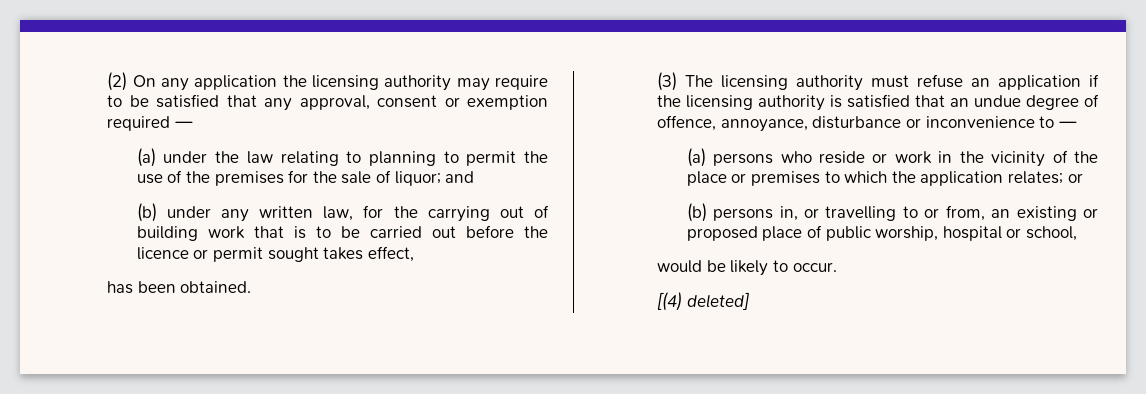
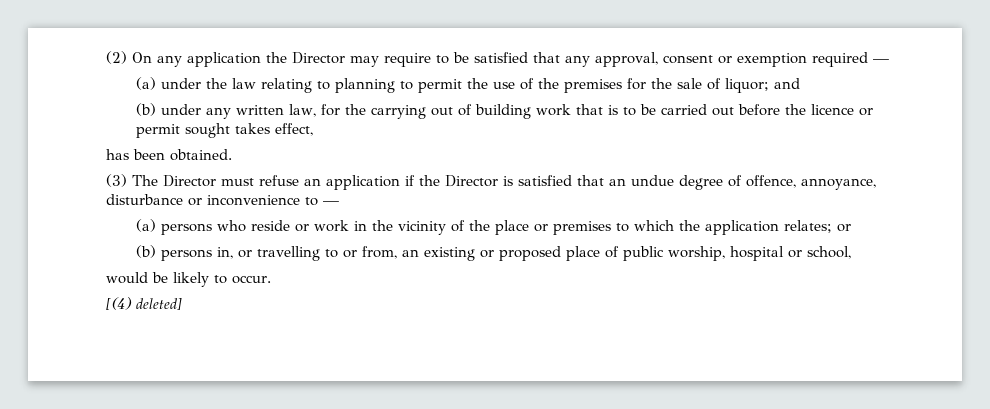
[311,75,452,91] licensing authority -> [292,52,346,64] Director
[721,75,864,91] licensing authority -> [163,175,217,187] Director
[686,95,826,111] licensing authority -> [445,175,499,187] Director

